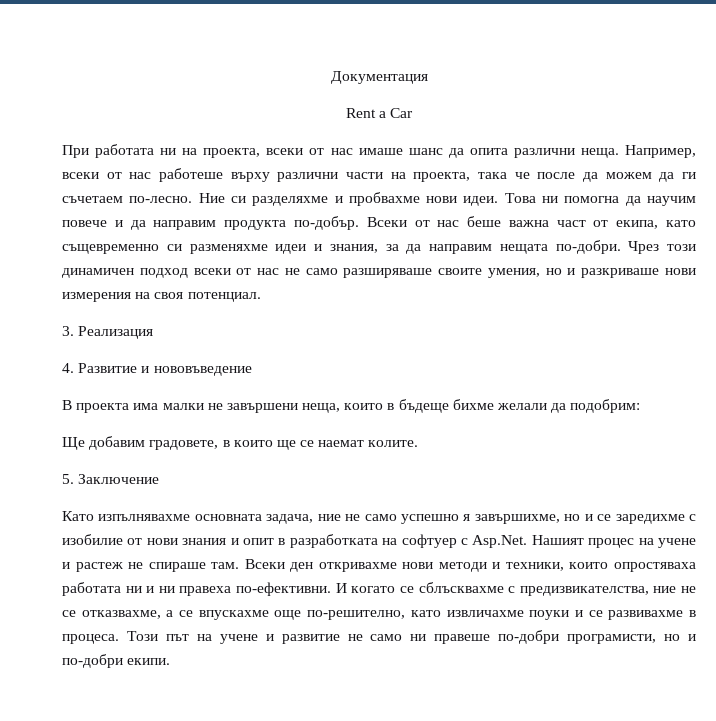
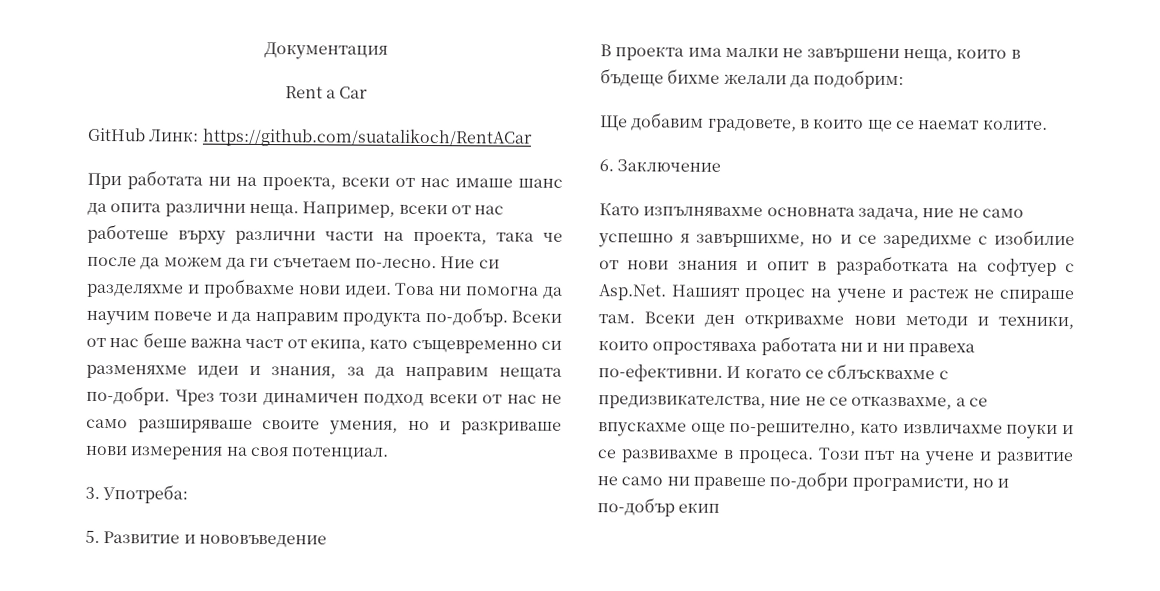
(414, 113) none -> [87,127,533,148] // GitHub Линк: https://github.com/suatalikoch/RentACar
[78,326,154,339] [62,363,74,373] Реализация // 4. -> [102,484,189,504] [85,530,100,543] Употреба: // 5.
[62,474,74,484] 5. -> [599,159,614,172] 6.
[62,654,171,668] по-добри екипи. -> [597,497,721,517] по-добър екип

